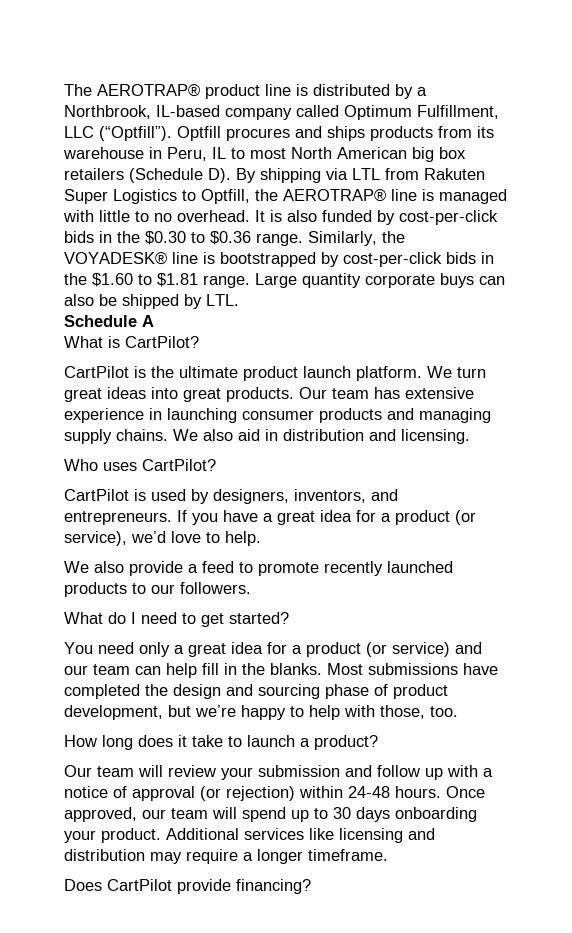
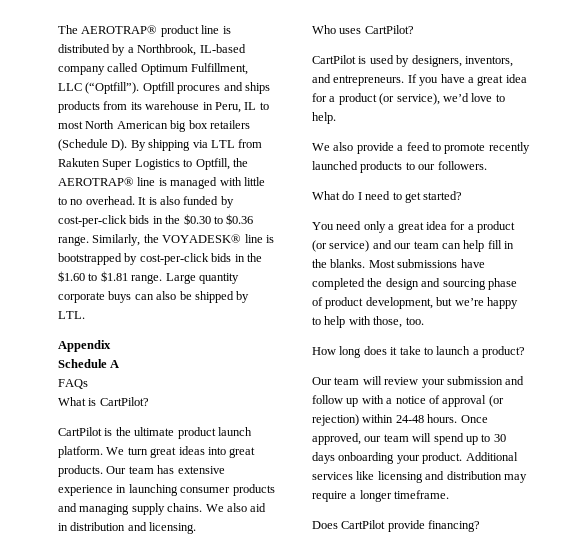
(239, 300) none -> [58,340,111,352] // Appendix
(154, 321) none -> [58,379,88,389] // FAQs

